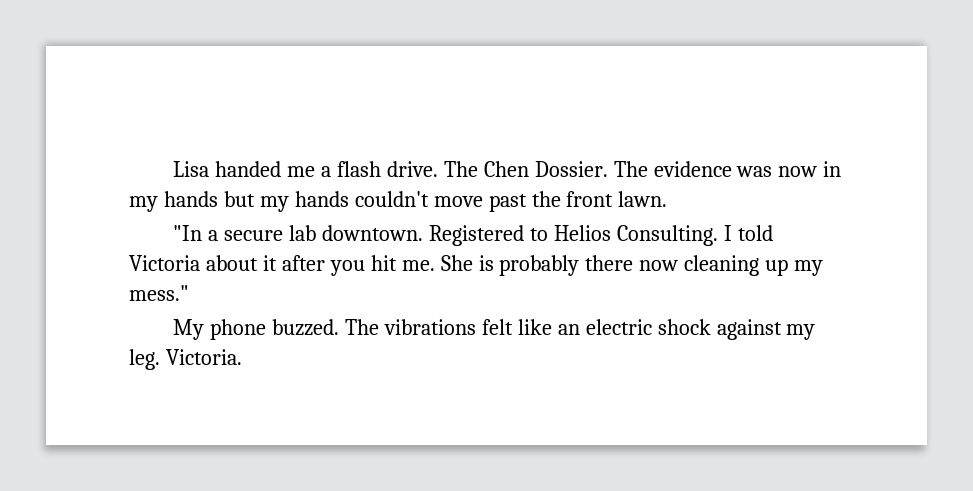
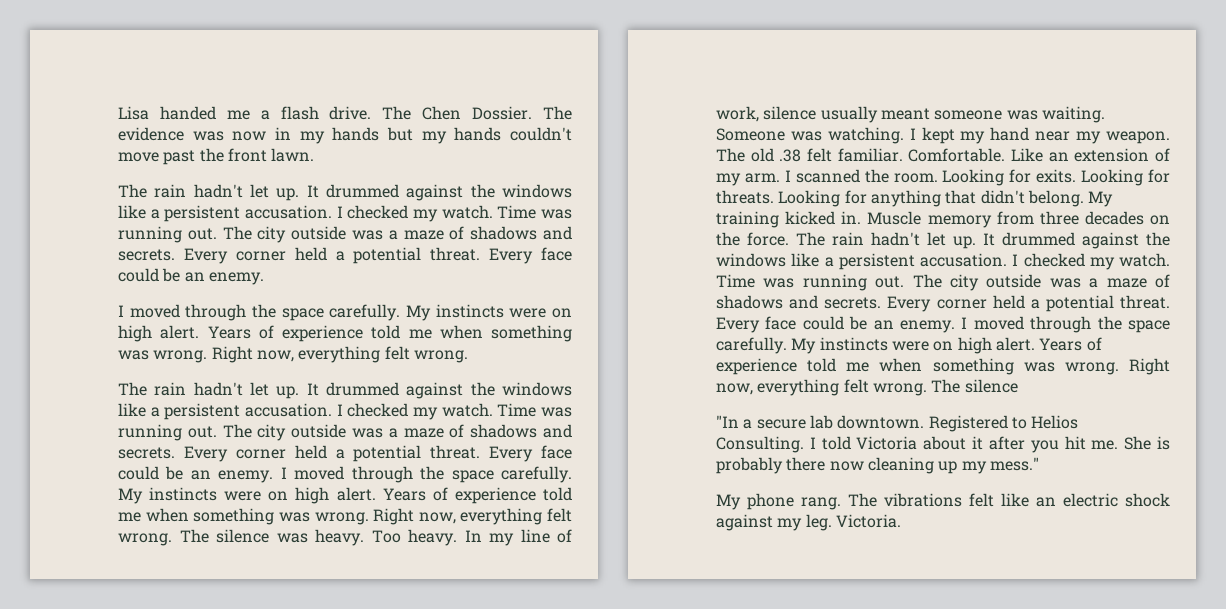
(668, 199) none -> [118,184,572,201] [118,205,572,222] [118,226,572,243] [118,247,572,264] [118,268,264,285] [118,304,572,321] [118,325,572,342] [118,346,468,363] [118,382,572,399] [118,403,572,420] [118,424,572,441] [118,445,572,462] [118,466,572,483] [118,487,572,504] [118,508,572,525] [118,529,572,546] [716,106,1105,123] [716,127,1170,144] [716,148,1170,162] [716,169,1170,186] [716,190,1114,207] [716,211,1170,228] [716,232,1170,249] [716,253,1170,270] [716,274,1170,291] [716,295,1170,312] [716,316,1170,333] [716,337,1102,354] [716,358,1170,375] [716,379,1018,396] // The rain hadn't let up. It drummed against the windows like a persistent accusation. I checked my watch. Time was running out. The city outside was a maze of shadows and secrets. Every corner held a potential threat. Every face could be an enemy. // I moved through the space carefully. My instincts were on high alert. Years of experience told me when something was wrong. Right now, everything felt wrong. // The rain hadn't let up. It drummed against the windows like a persistent accusation. I checked my watch. Time was running out. The city outside was a maze of shadows and secrets. Every corner held a potential threat. Every face could be an enemy. I moved through the space carefully. My instincts were on high alert. Years of experience told me when something was wrong. Right now, everything felt wrong. The silence was heavy. Too heavy. In my line of work, silence usually meant someone was waiting. Someone was watching. I kept my hand near my weapon. The old .38 felt familiar. Comfortable. Like an extension of my arm. I scanned the room. Looking for exits. Looking for threats. Looking for anything that didn't belong. My training kicked in. Muscle memory from three decades on the force. The rain hadn't let up. It drummed against the windows like a persistent accusation. I checked my watch. Time was running out. The city outside was a maze of shadows and secrets. Every corner held a potential threat. Every face could be an enemy. I moved through the space carefully. My instincts were on high alert. Years of experience told me when something was wrong. Right now, everything felt wrong. The silence
[271,319,339,336] buzzed. -> [801,497,841,510] rang.

